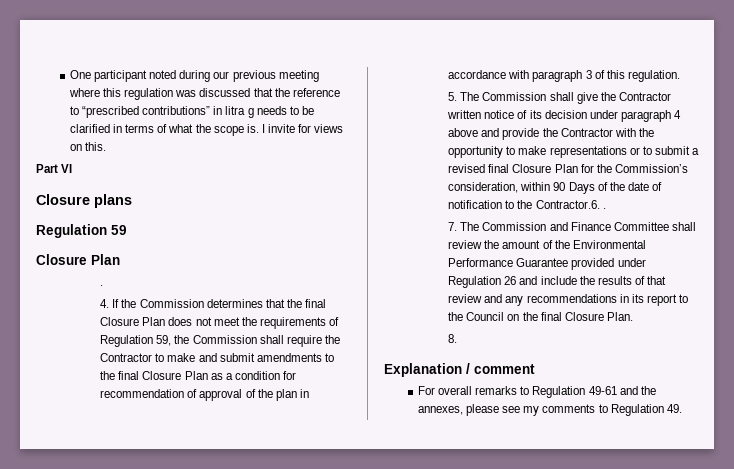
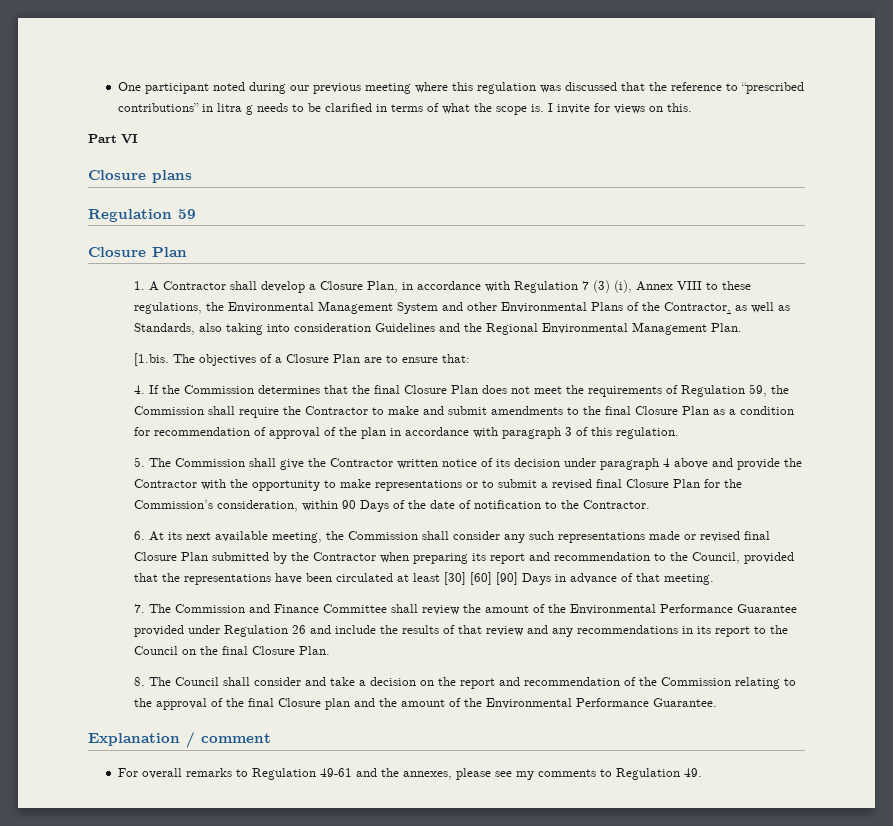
[100,285,104,286] . -> [133,280,751,293] [133,301,790,314] [133,322,742,335] [133,353,470,366] 1. A Contractor shall develop a Closure Plan, in accordance with Regulation 7 (3) (i), Annex VIII to these regulations, the Environmental Management System and other Environmental Plans of the Contractor, as well as Standards, also taking into consideration Guidelines and the Regional Environmental Management Plan. // [1.bis. The objectives of a Closure Plan are to ensure that:
[535,200,606,209] Contractor.6. . -> [582,500,650,509] [133,531,770,543] [133,552,794,564] [133,572,714,585] Contractor. // 6. At its next available meeting, the Commission shall consider any such representations made or revised final Closure Plan submitted by the Contractor when preparing its report and recommendation to the Council, provided that the representations have been circulated at least [30] [60] [90] Days in advance of that meeting.
(458, 338) none -> [148,677,796,689] [133,698,717,710] The Council shall consider and take a decision on the report and recommendation of the Commission relating to the approval of the final Closure plan and the amount of the Environmental Performance Guarantee.

